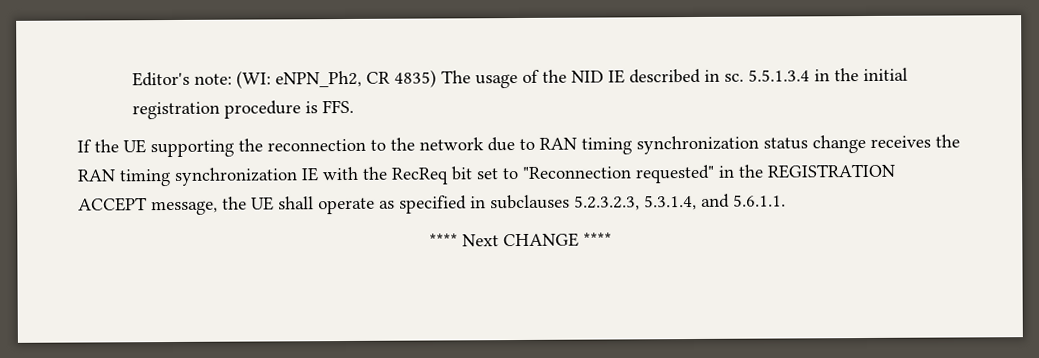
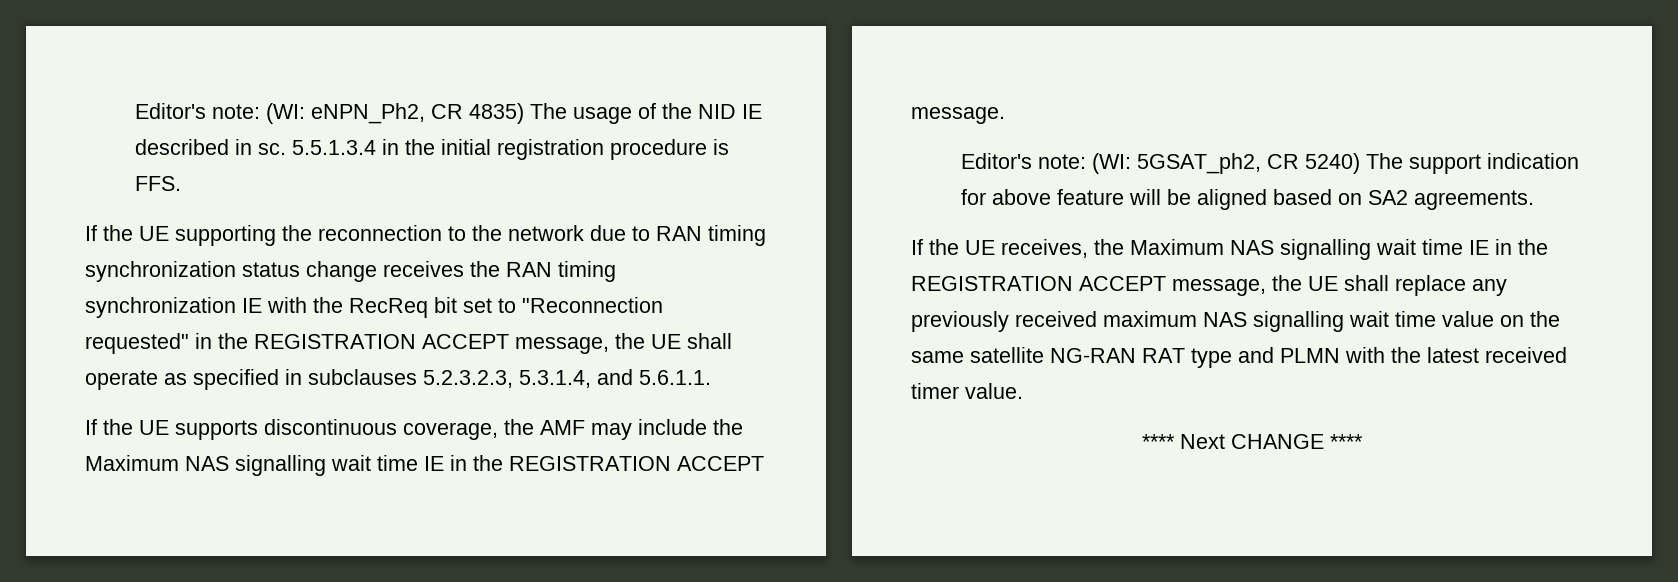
(786, 200) none -> [85,419,743,440] [85,455,764,476] [911,107,1005,124] [961,153,1580,174] [961,189,1535,210] [911,239,1548,260] [911,275,1507,296] [911,311,1560,332] [911,347,1567,368] [911,383,1023,399] // If the UE supports discontinuous coverage, the AMF may include the Maximum NAS signalling wait time IE in the REGISTRATION ACCEPT message. // Editor's note: (WI: 5GSAT_ph2, CR 5240) The support indication for above feature will be aligned based on SA2 agreements. // If the UE receives, the Maximum NAS signalling wait time IE in the REGISTRATION ACCEPT message, the UE shall replace any previously received maximum NAS signalling wait time value on the same satellite NG-RAN RAT type and PLMN with the latest received timer value.

